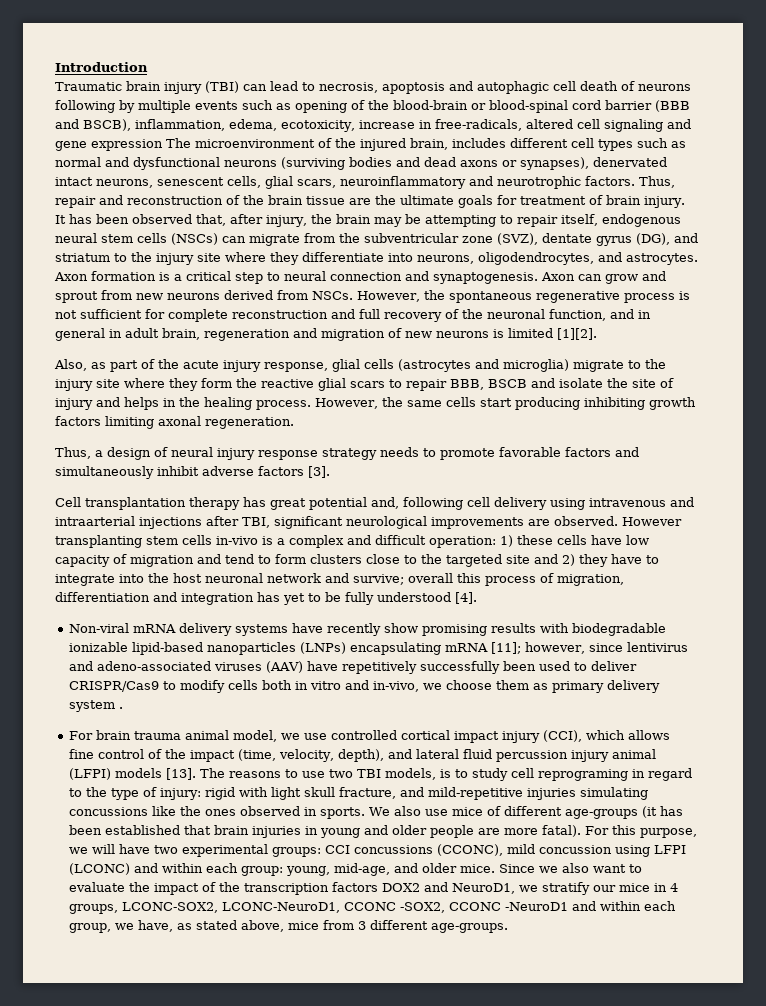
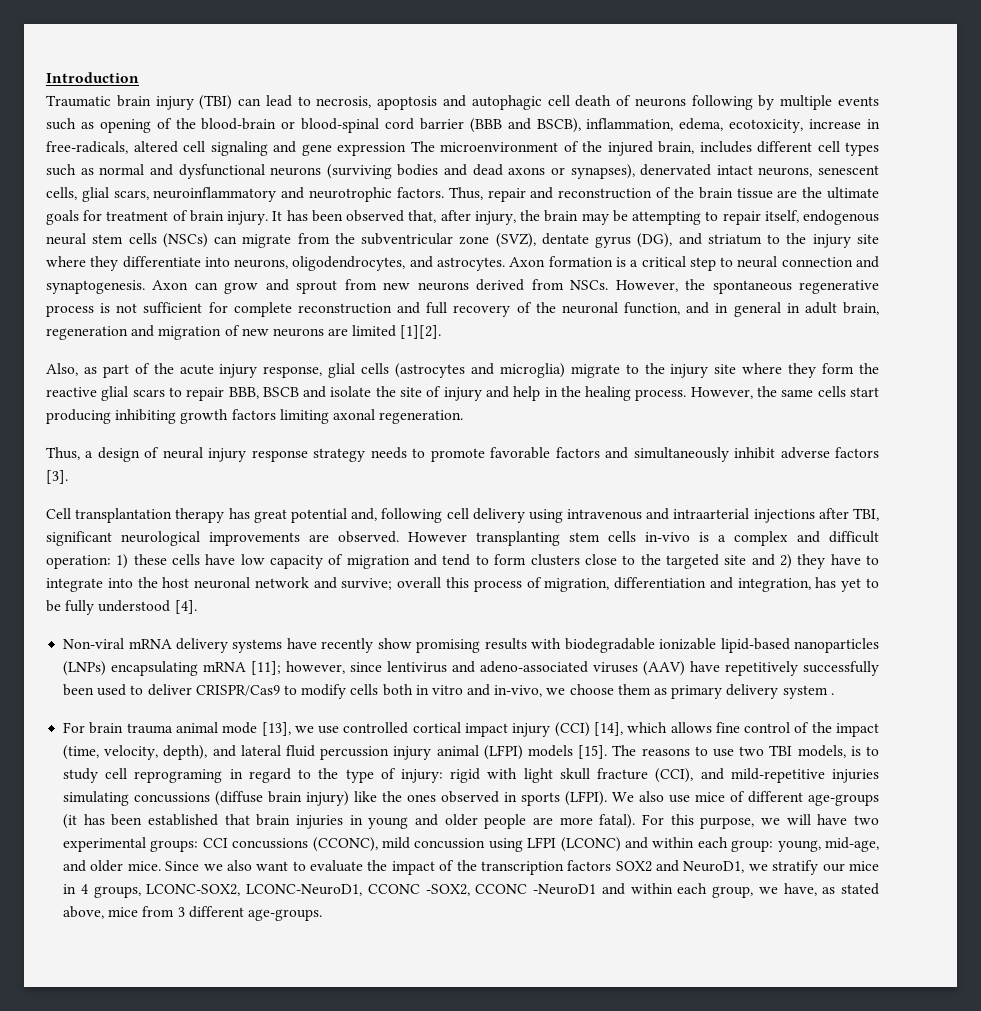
[493,329,504,338] is -> [328,328,349,336] are
[124,397,159,410] helps -> [513,386,541,401] help
[181,593,254,605] integration -> [737,578,811,592] integration,
[232,730,277,742] model, -> [222,722,291,736] mode [13],
[542,730,582,742] (CCI), -> [554,722,623,737] (CCI) [14],
[165,768,196,780] [13]. -> [578,745,608,759] [15].
[338,787,396,799] fracture, -> [597,768,694,783] fracture (CCI),
(148, 811) none -> [215,791,350,806] (diffuse brain injury)
[319,807,365,819] sports. -> [521,791,608,806] sports (LFPI).
[381,883,420,892] DOX2 -> [615,861,652,872] SOX2

